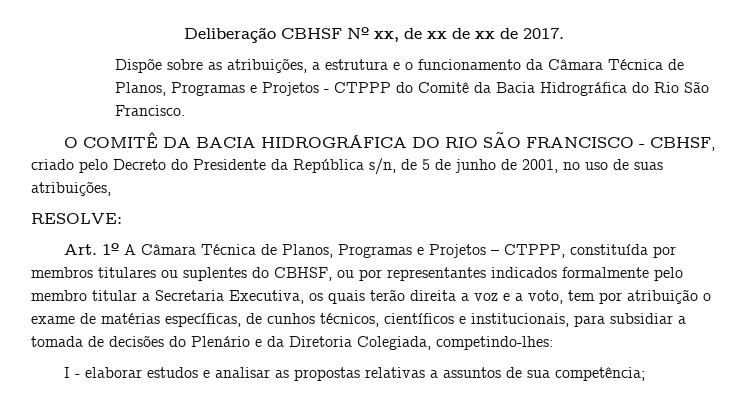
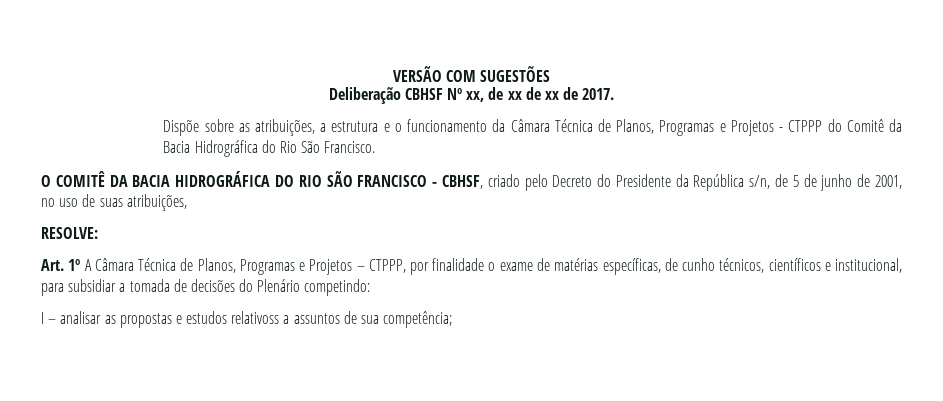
(184, 35) none -> [392,66,551,82] VERSÃO COM SUGESTÕES //
[569,244,676,258] [31,267,683,281] [31,289,698,304] constituída por membros titulares ou suplentes do CBHSF, ou por representantes indicados formalmente pelo membro titular a Secretaria Executiva, os quais terão direita a voz e a voto, tem por atribuição -> [409,258,485,275] por finalidade
[267,313,315,324] cunhos -> [681,258,715,271] cunho
[471,313,569,327] institucionais, -> [835,258,903,273] institucional,
[255,336,553,350] [63,367,425,381] e da Diretoria Colegiada, competindo-lhes: // I - elaborar estudos e analisar as propostas relativas -> [304,279,371,296] [41,311,280,328] competindo: // I – analisar as propostas e estudos relativoss

